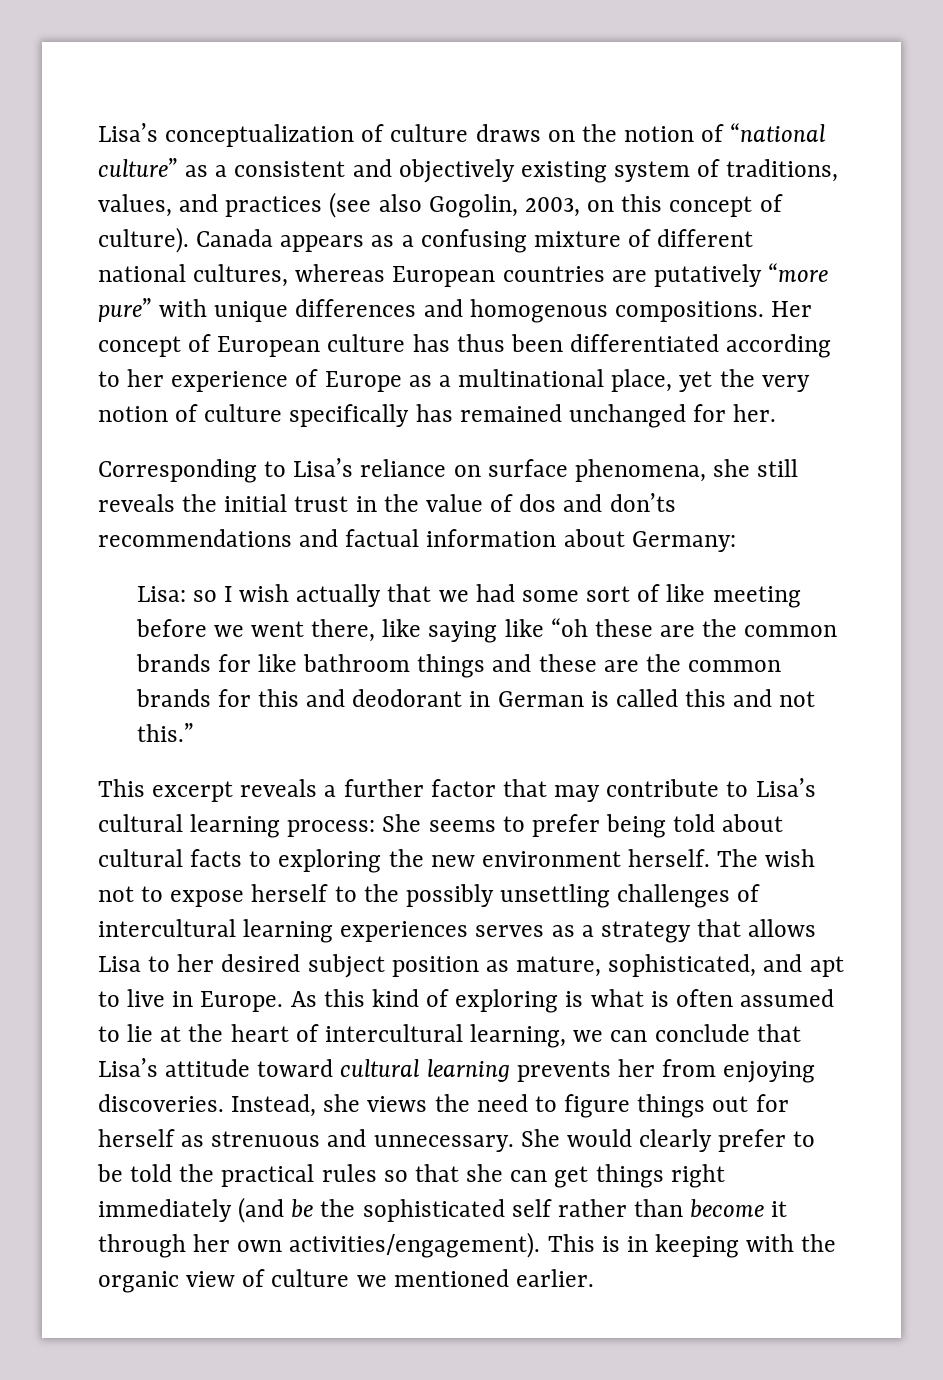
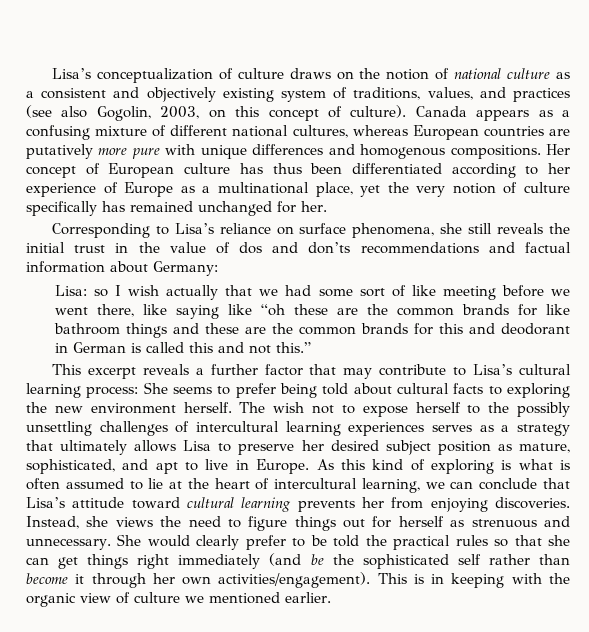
[730,123,826,142] [98,158,178,177] “national culture” -> [454,68,551,79] national culture
[768,263,829,282] [98,298,152,322] “more pure” -> [98,148,160,159] more pure
(742, 928) none -> [60,440,128,455] ultimately
(171, 964) none -> [238,444,295,455] preserve

